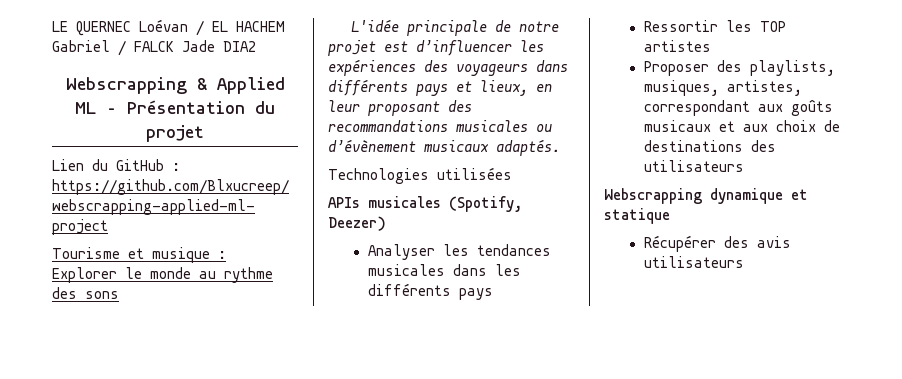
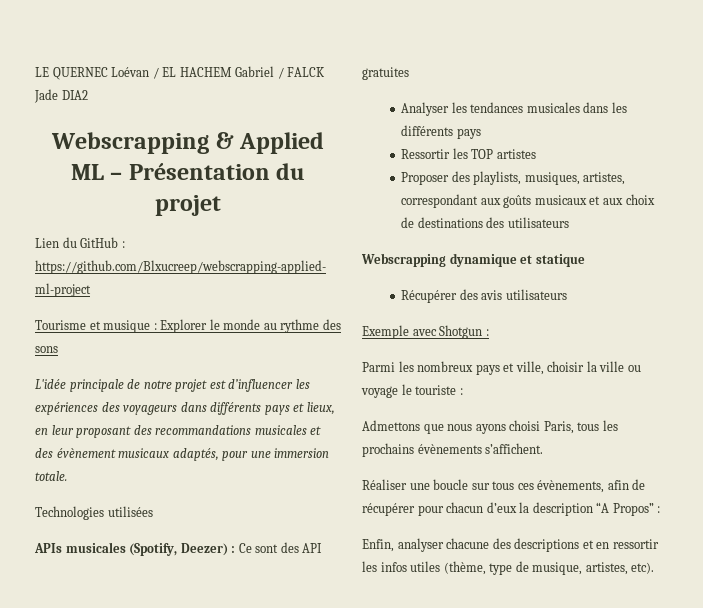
[536,124,552,132] [328,139,560,156] ou d’évènement musicaux adaptés. -> [310,426,322,435] [35,448,330,461] [35,471,67,481] et des évènement musicaux adaptés, pour une immersion totale.
(386, 223) none -> [231,542,323,553] [362,67,409,80] : Ce sont des API gratuites
(744, 262) none -> [362,325,489,339] [362,361,641,375] [361,384,463,398] [362,420,618,434] [362,443,544,457] [362,479,646,493] [362,502,661,516] [362,538,659,552] [362,561,655,575] // Exemple avec Shotgun : // Parmi les nombreux pays et ville, choisir la ville ou voyage le touriste : // Admettons que nous ayons choisi Paris, tous les prochains évènements s’affichent. // Réaliser une boucle sur tous ces évènements, afin de récupérer pour chacun d’eux la description “A Propos” : // Enfin, analyser chacune des descriptions et en ressortir les infos utiles (thème, type de musique, artistes, etc).

